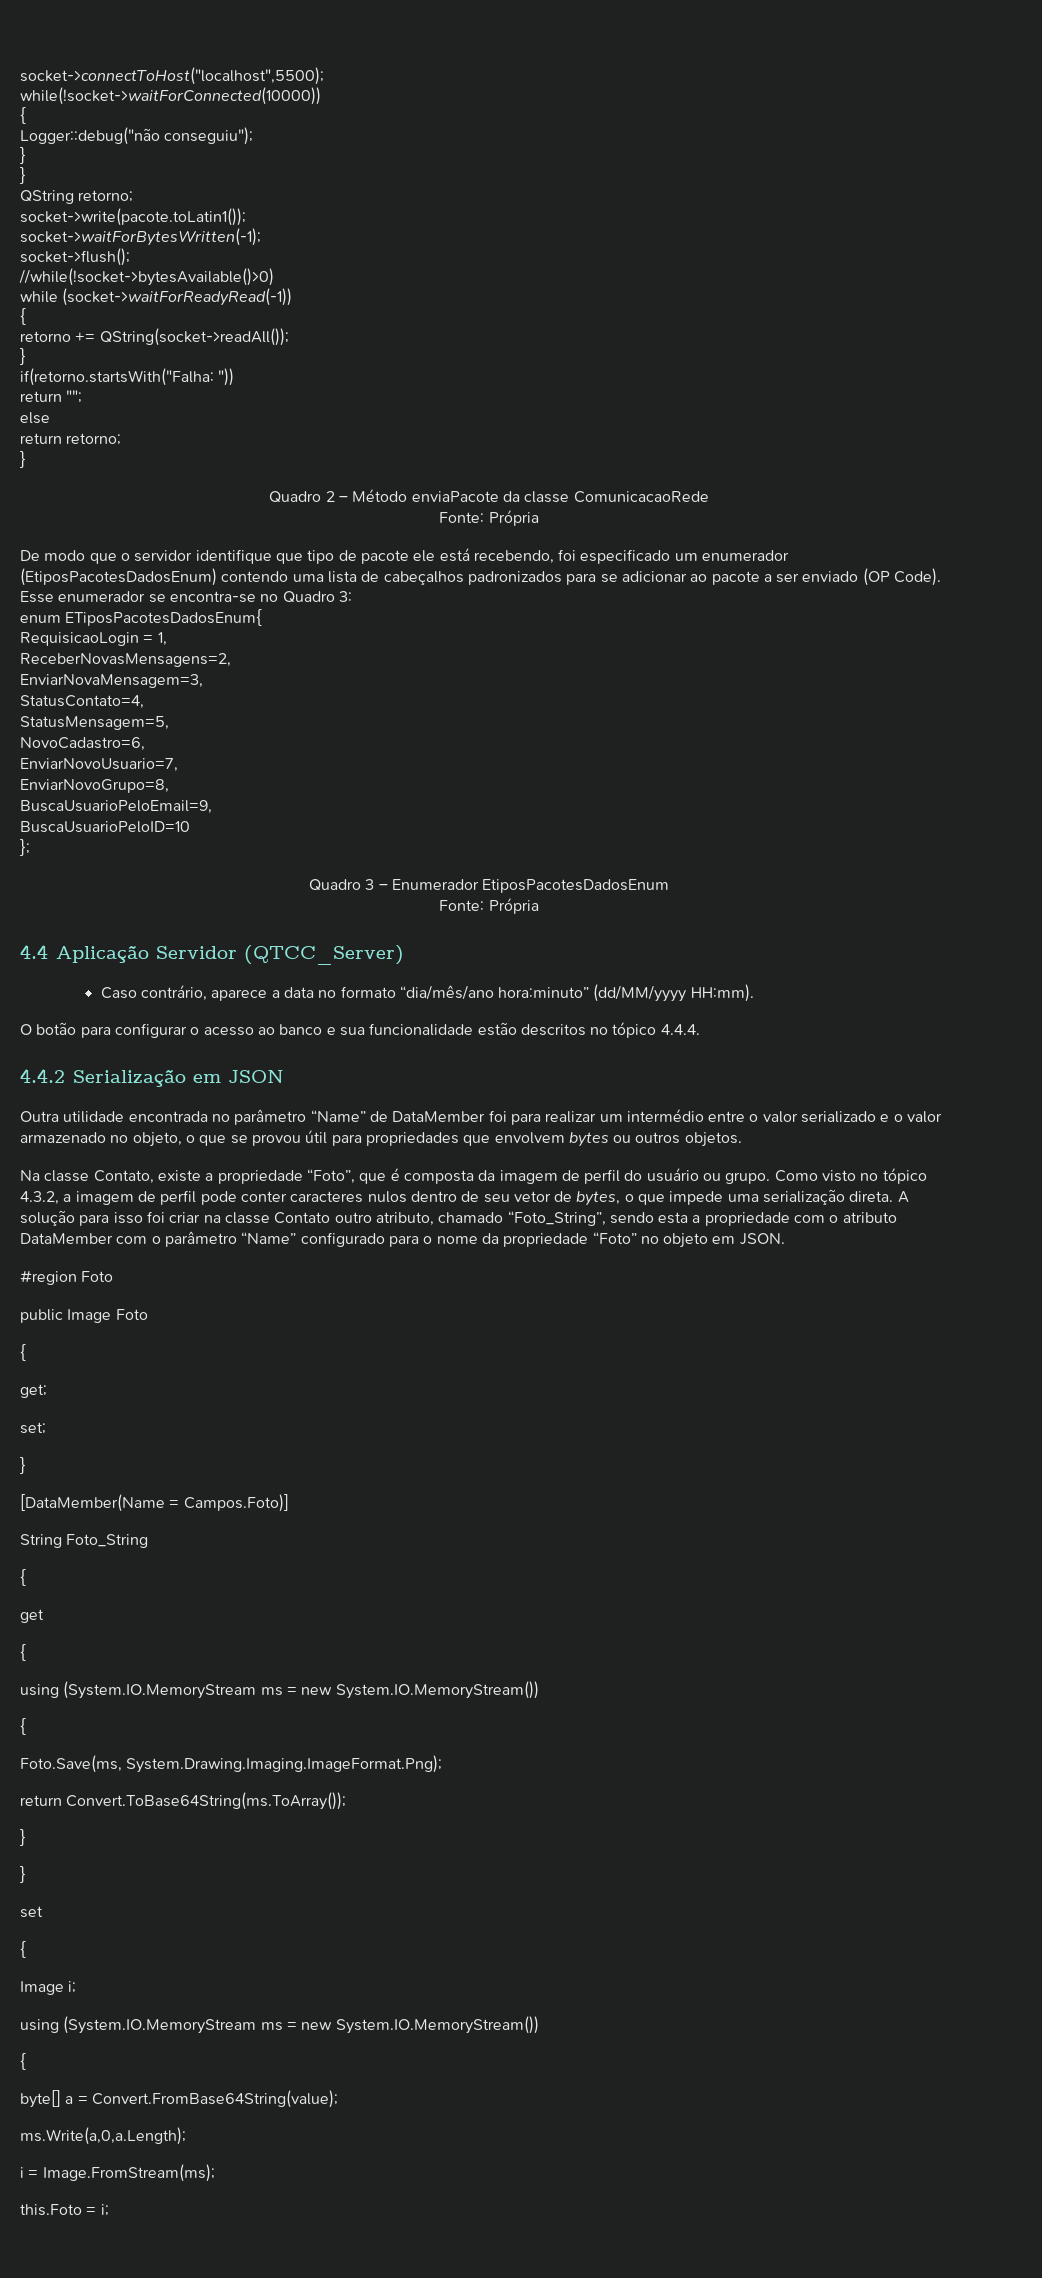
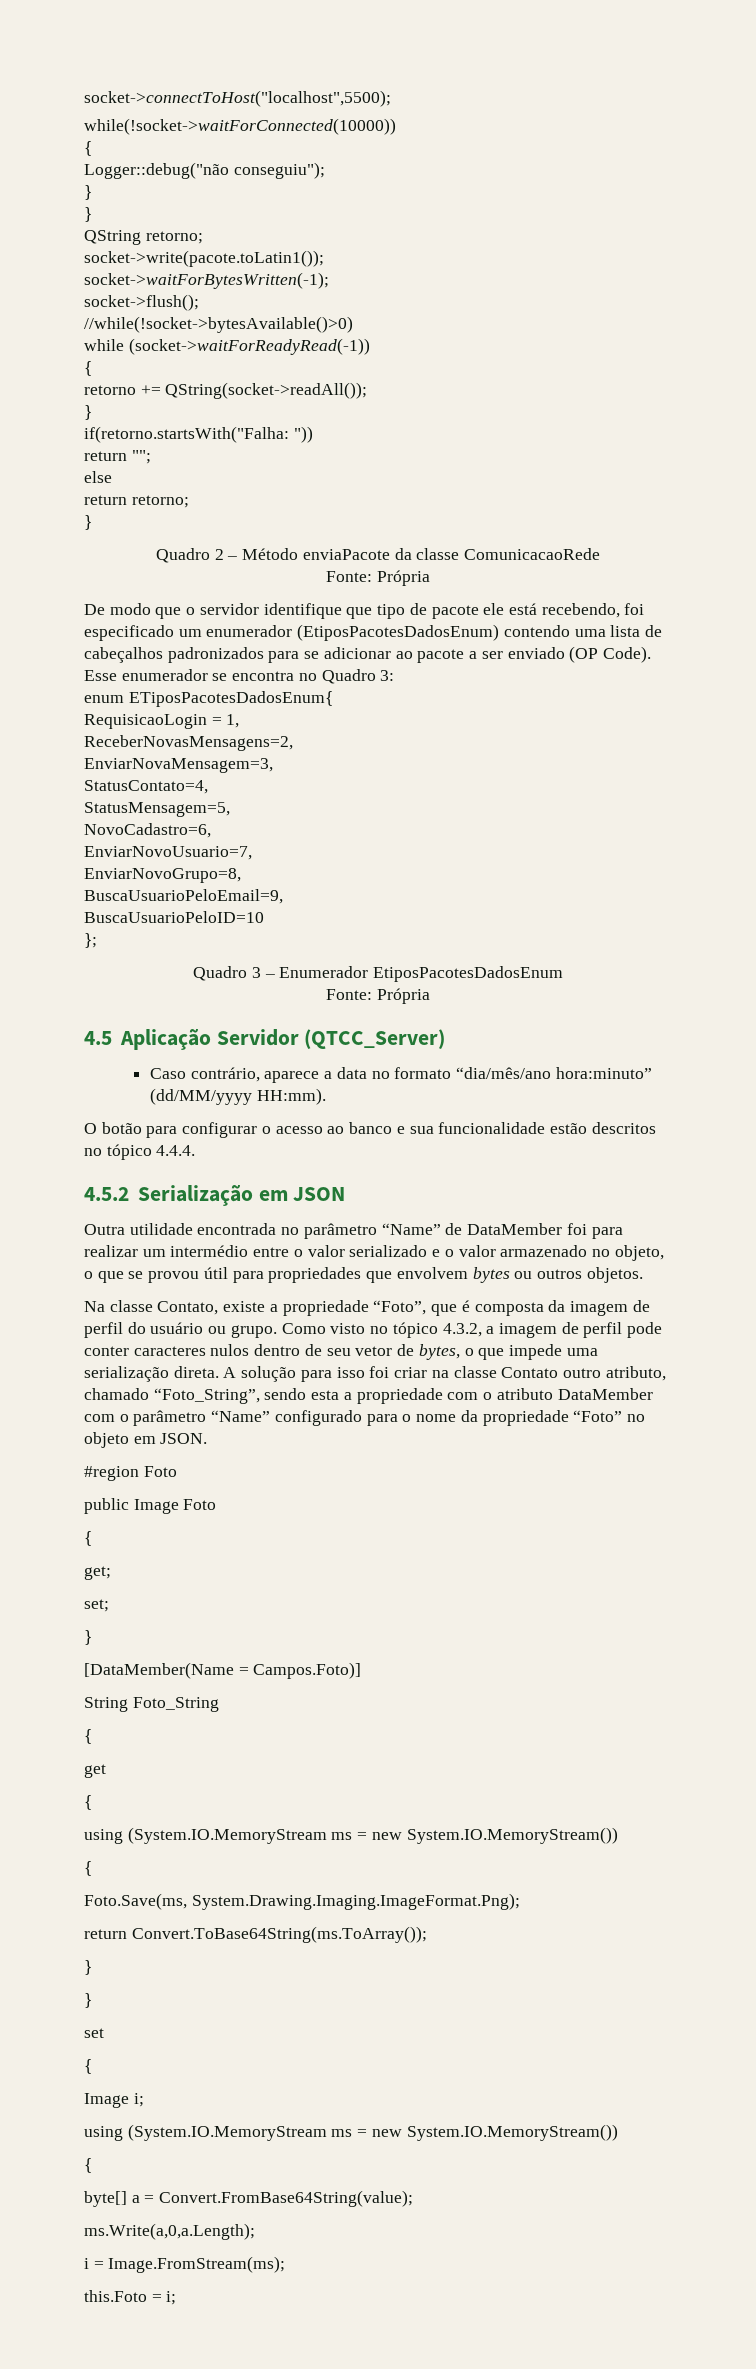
[169,591,256,603] encontra-se -> [232,671,295,681] encontra
[20,944,48,959] 4.4 -> [84,1031,112,1045] 4.5
[20,1068,65,1083] 4.4.2 -> [84,1187,129,1201] 4.5.2

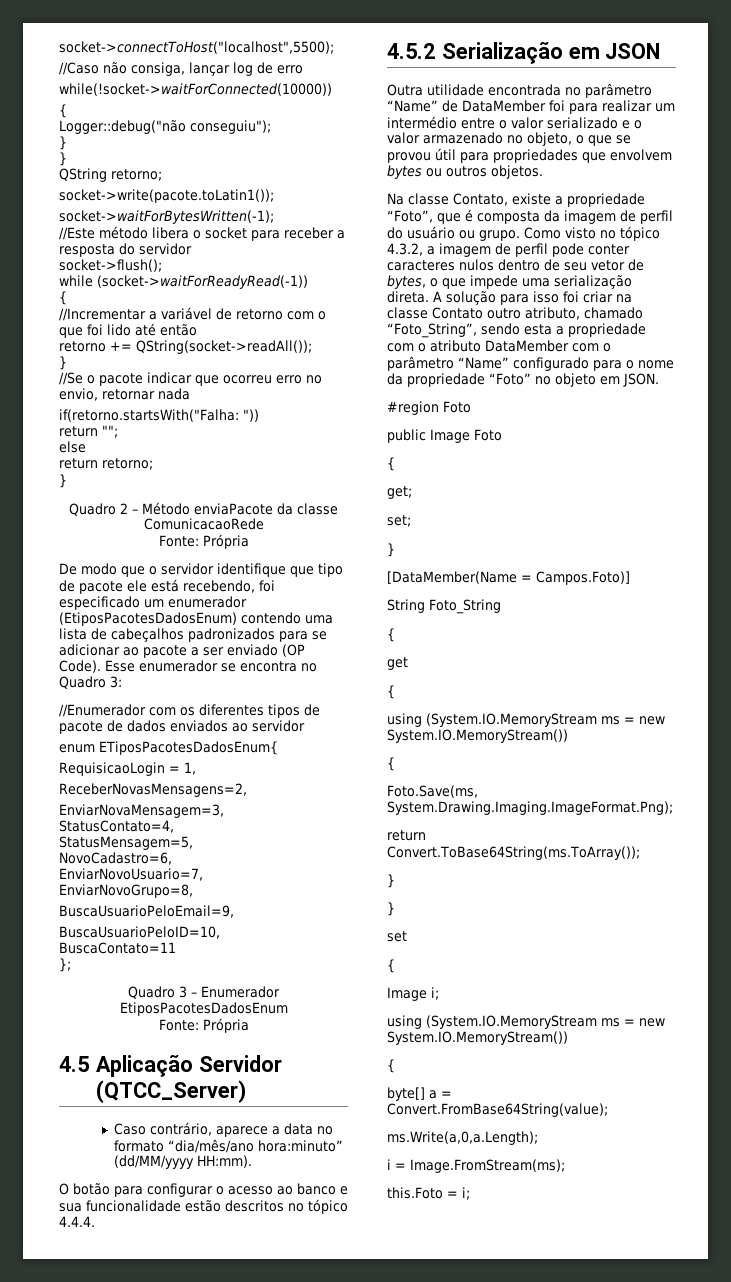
(391, 98) none -> [59,62,303,76] // //Caso não consiga, lançar log de erro
(329, 280) none -> [59,226,345,241] [59,243,192,257] // //Este método libera o socket para receber a resposta do servidor
[84,316,353,333] // //while(!socket->bytesAvailable()>0) -> (162, 265) none
[84,382,368,399] [84,405,92,420] retorno += QString(socket->readAll()); // } -> [59,307,326,321] [59,323,197,338] [59,340,312,354] [59,356,67,370] [59,372,322,386] [59,388,190,401] //Incrementar a variável de retorno com o que foi lido até então // retorno += QString(socket->readAll()); // } // //Se o pacote indicar que ocorreu erro no envio, retornar nada
(395, 675) none -> [59,704,320,718] [59,720,305,734] // //Enumerador com os diferentes tipos de pacote de dados enviados ao servidor
[84,911,264,923] BuscaUsuarioPeloID=10 -> [59,926,220,939] [59,942,176,954] BuscaUsuarioPeloID=10, // BuscaContato=11

